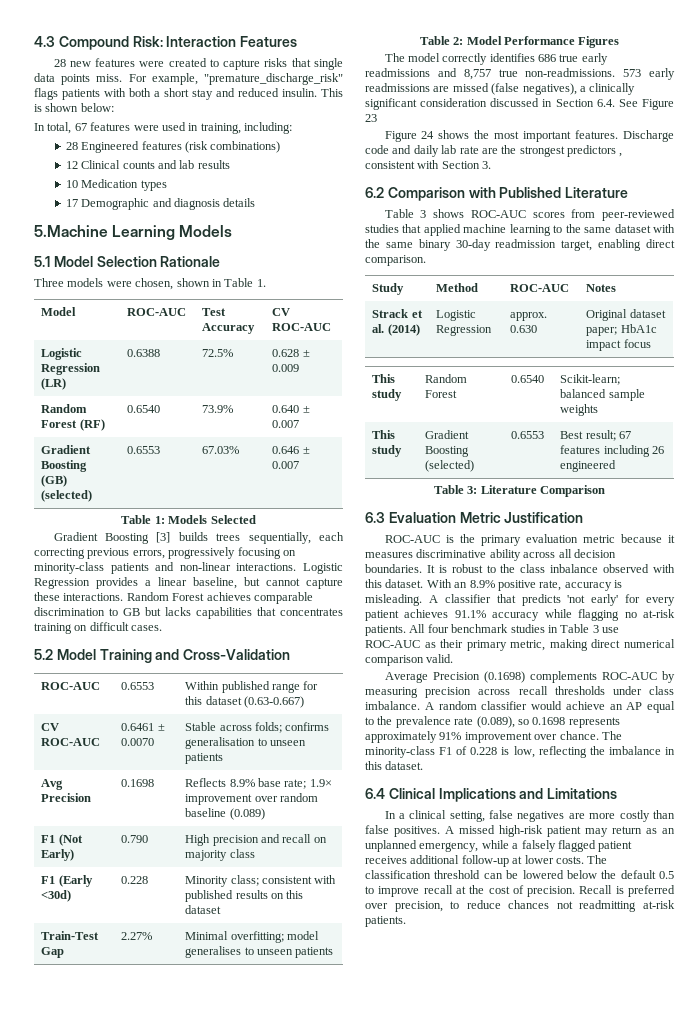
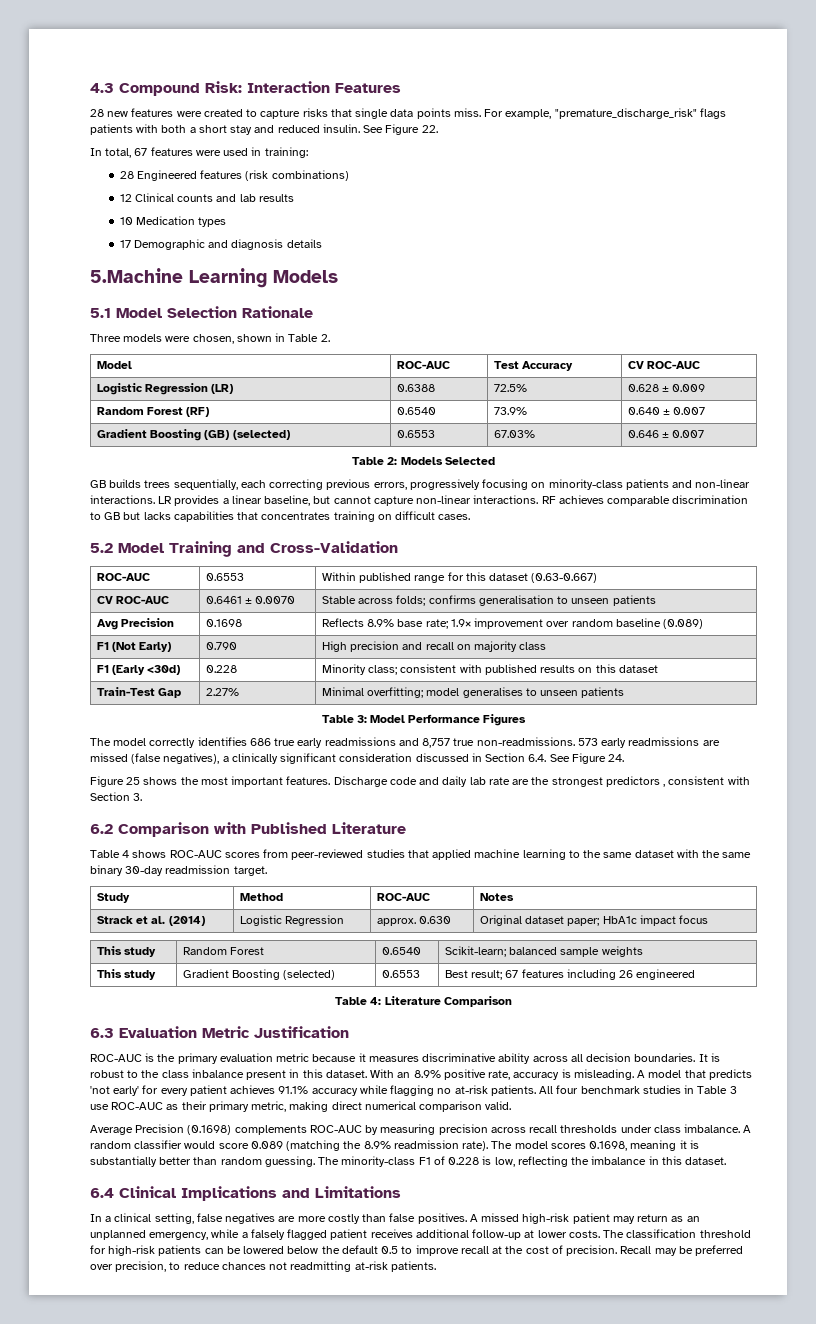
[321,88,343,97] [34,103,114,112] This is shown below: -> [363,124,438,135] See Figure 22.
[200,122,292,134] training, including: -> [264,147,308,158] training:
[256,279,266,287] 1. -> [320,334,330,342] 2.
[154,516,165,524] 1: -> [387,457,398,465] 2:
[53,532,171,544] Gradient Boosting [3] -> [90,480,106,488] GB
[303,563,343,574] [34,578,90,589] Logistic Regression -> [158,496,173,504] LR
[34,592,205,601] these interactions. Random Forest -> [416,495,556,504] non-linear interactions. RF
[453,37,464,45] 2: -> [356,715,367,723] 3:
[365,114,377,122] [384,131,435,142] 23 // Figure 24 -> [608,754,625,762] [90,776,141,787] 24. // Figure 25
[420,210,427,218] 3 -> [122,850,130,858] 4
[561,239,675,251] [365,255,426,266] target, enabling direct comparison. -> [233,866,267,876] target.
[467,486,478,494] 3: -> [370,997,382,1005] 4:
[603,564,675,573] observed with -> [246,1069,300,1080] present in
[444,594,491,603] classifier -> [648,1070,682,1078] model
[565,701,675,713] [365,716,620,728] [365,731,599,743] achieve an AP equal to the prevalence rate (0.089), so 0.1698 represents approximately 91% improvement over chance. -> [218,1140,699,1151] [90,1156,315,1167] score 0.089 (matching the 8.9% readmission rate). The model scores 0.1698, meaning it is substantially better than random guessing.
(481, 874) none -> [90,1245,202,1256] for high-risk patients
[615,886,624,894] is -> [654,1246,693,1256] may be

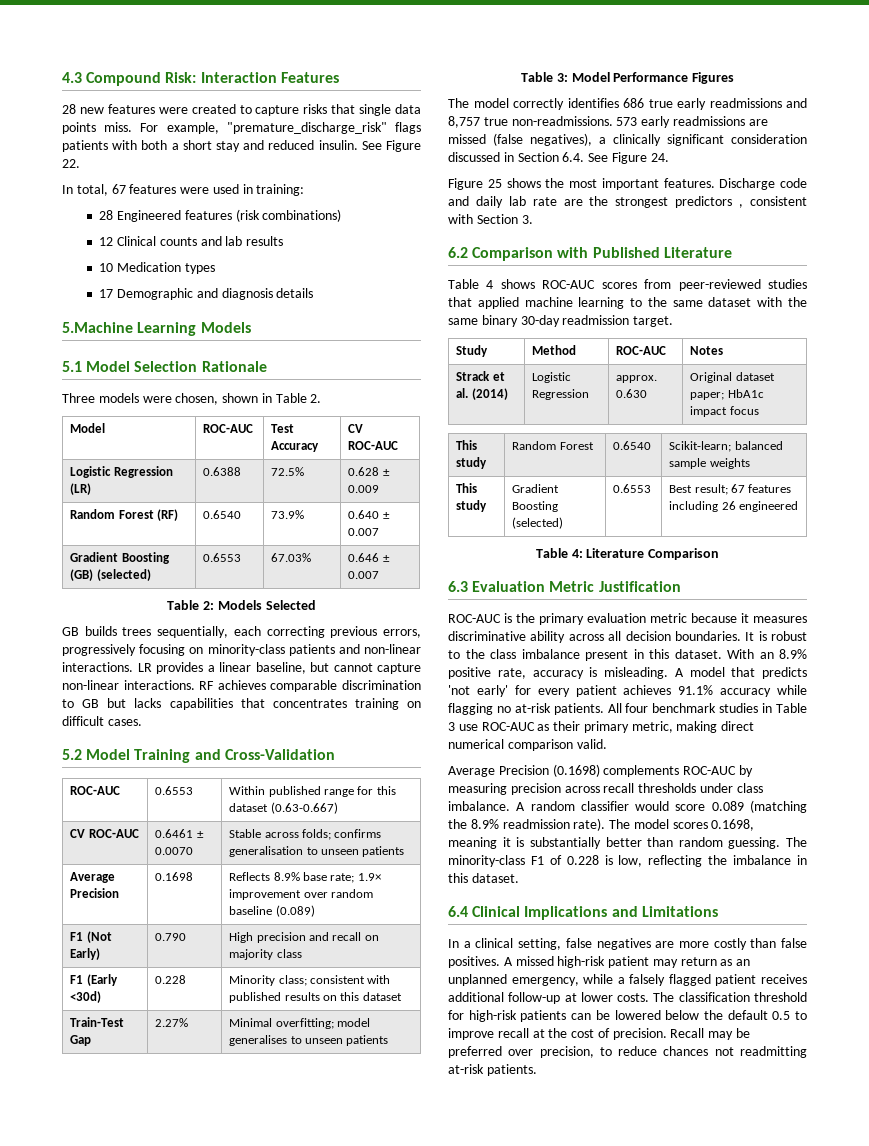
[96,619,118,630] Avg -> [70,872,116,883] Average
[191,1069,244,1078] inbalance -> [521,649,580,659] imbalance

